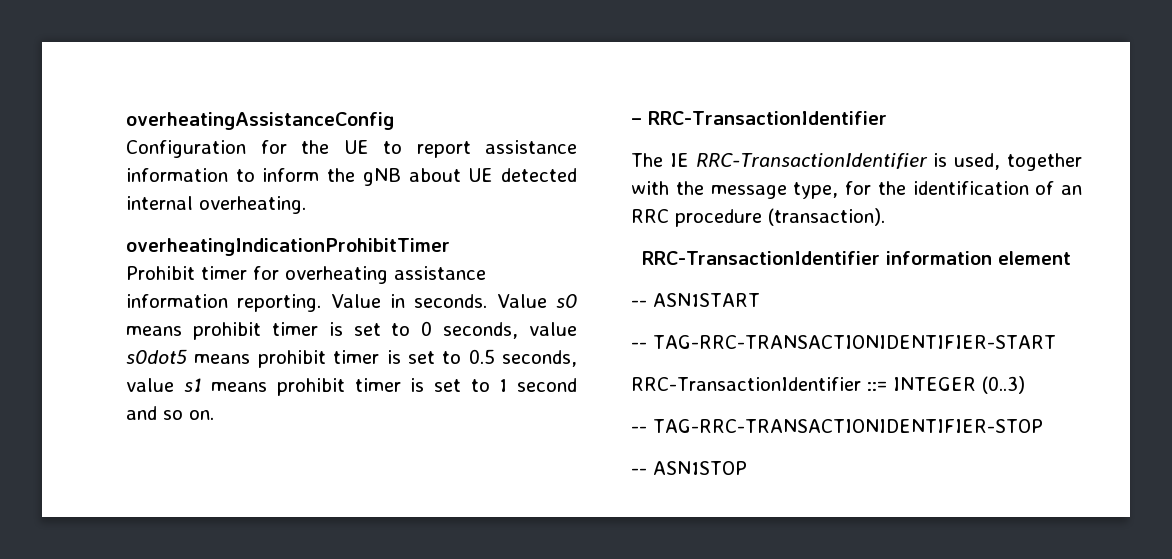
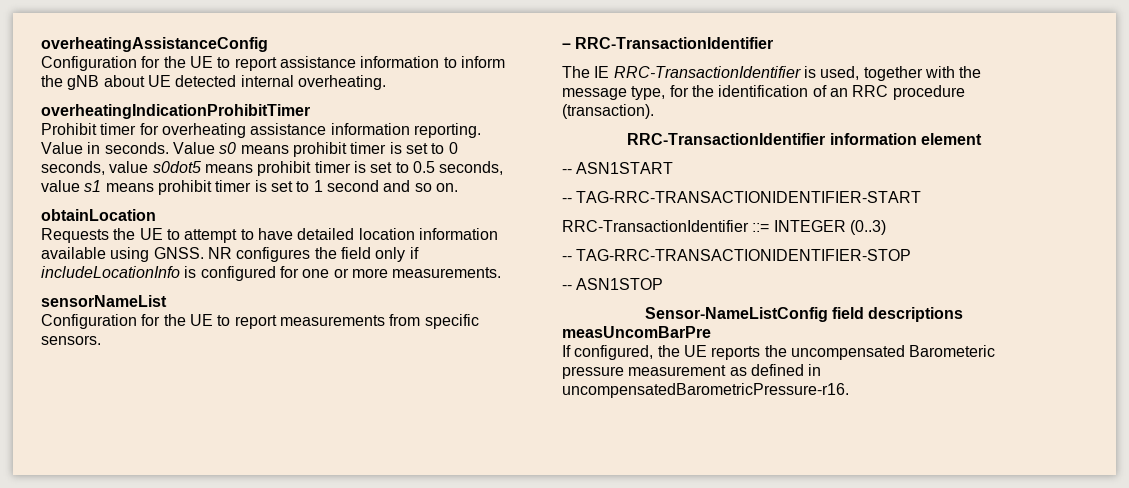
(214, 415) none -> [41,209,156,221] [41,228,498,243] [41,247,419,262] [41,266,502,281] [41,295,167,307] [41,314,479,329] [41,335,101,345] // obtainLocation // Requests the UE to attempt to have detailed location information available using GNSS. NR configures the field only if includeLocationInfo is configured for one or more measurements. // sensorNameList // Configuration for the UE to report measurements from specific sensors.
(747, 468) none -> [644,307,964,322] [562,326,711,338] [562,345,996,360] [562,364,822,379] [562,383,849,398] // Sensor-NameListConfig field descriptions // measUncomBarPre // If configured, the UE reports the uncompensated Barometeric pressure measurement as defined in uncompensatedBarometricPressure-r16.

